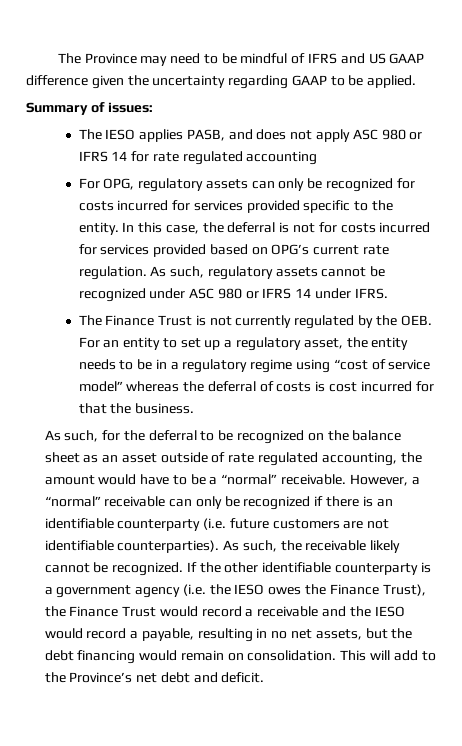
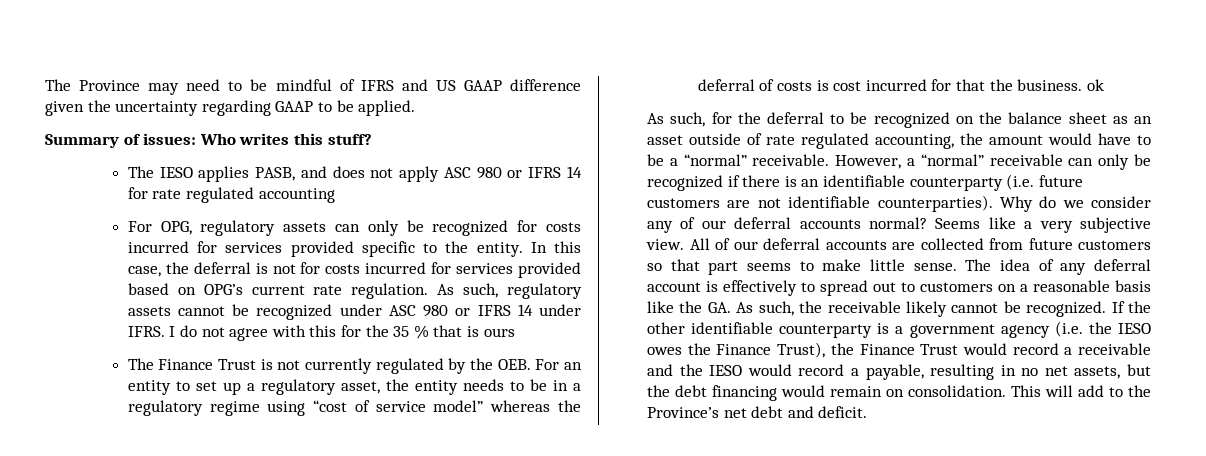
(153, 107) none -> [199,133,372,145] Who writes this stuff?
(388, 293) none -> [169,325,515,341] I do not agree with this for the 35 % that is ours
(195, 408) none -> [1086,79,1104,91] ok
(220, 546) none -> [999,196,1151,212] [647,217,1151,233] [646,238,1151,250] [647,259,1151,275] [647,280,1151,296] [647,301,731,313] Why do we consider any of our deferral accounts normal? Seems like a very subjective view. All of our deferral accounts are collected from future customers so that part seems to make little sense. The idea of any deferral account is effectively to spread out to customers on a reasonable basis like the GA.

